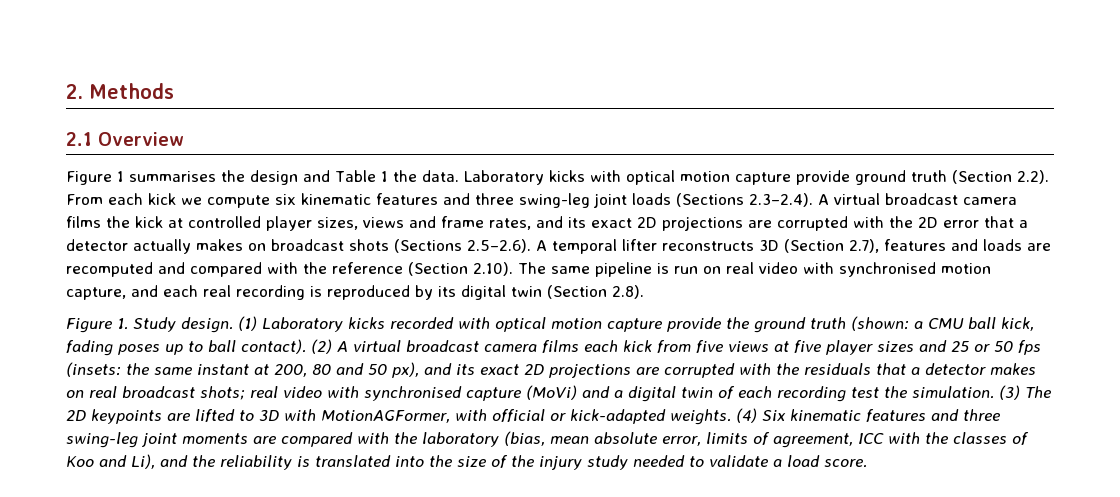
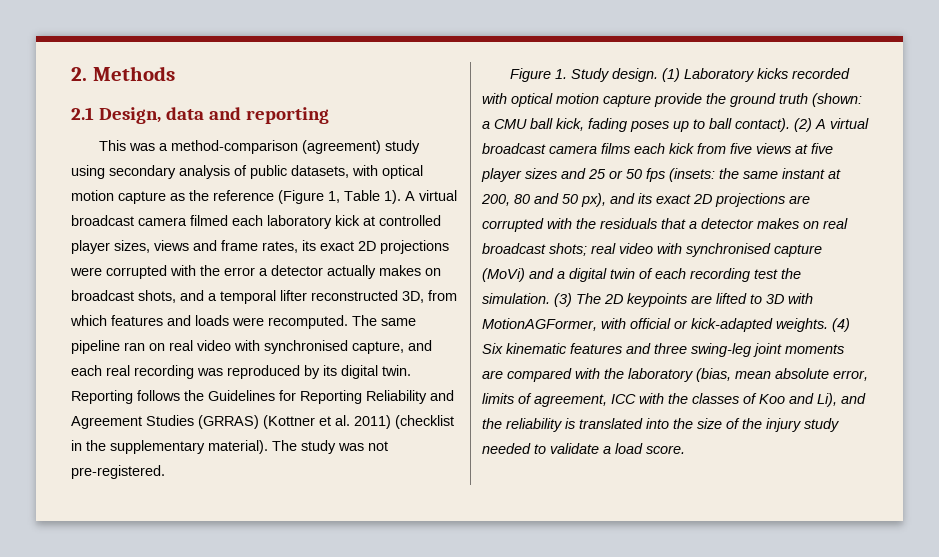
[98,132,184,146] [66,170,1049,185] [66,193,1017,208] [66,216,130,228] Overview // Figure 1 summarises the design and Table 1 the data. Laboratory kicks with optical motion capture provide ground truth (Section 2.2). From each kick we compute six kinematic features and three swing-leg joint loads (Sections 2.3–2.4). A virtual broadcast camera films the -> [98,107,329,124] [99,140,421,154] [71,165,423,179] [71,190,457,204] [71,215,332,229] Design, data and reporting // This was a method-comparison (agreement) study using secondary analysis of public datasets, with optical motion capture as the reference (Figure 1, Table 1). A virtual broadcast camera filmed each laboratory
[536,216,1014,231] and its exact 2D projections are corrupted with the 2D error that -> [302,240,449,254] [70,265,255,279] its exact 2D projections were corrupted with the error
[349,239,1051,254] [66,262,513,277] shots (Sections 2.5–2.6). A temporal lifter reconstructs 3D (Section 2.7), features and loads are recomputed and compared with the reference (Section 2.10). -> [138,290,457,304] [70,315,348,329] shots, and a temporal lifter reconstructed 3D, from which features and loads were recomputed.
[657,263,698,274] is run -> [124,342,145,351] ran
[941,263,991,274] motion -> (348, 347) none
[310,286,322,297] is -> [197,368,223,376] was
[511,285,644,299] twin (Section 2.8). -> [382,365,411,376] [71,390,454,404] [71,415,454,429] [71,440,388,454] [71,465,165,479] twin. Reporting follows the Guidelines for Reporting Reliability and Agreement Studies (GRRAS) (Kottner et al. 2011) (checklist in the supplementary material). The study was not pre-registered.

